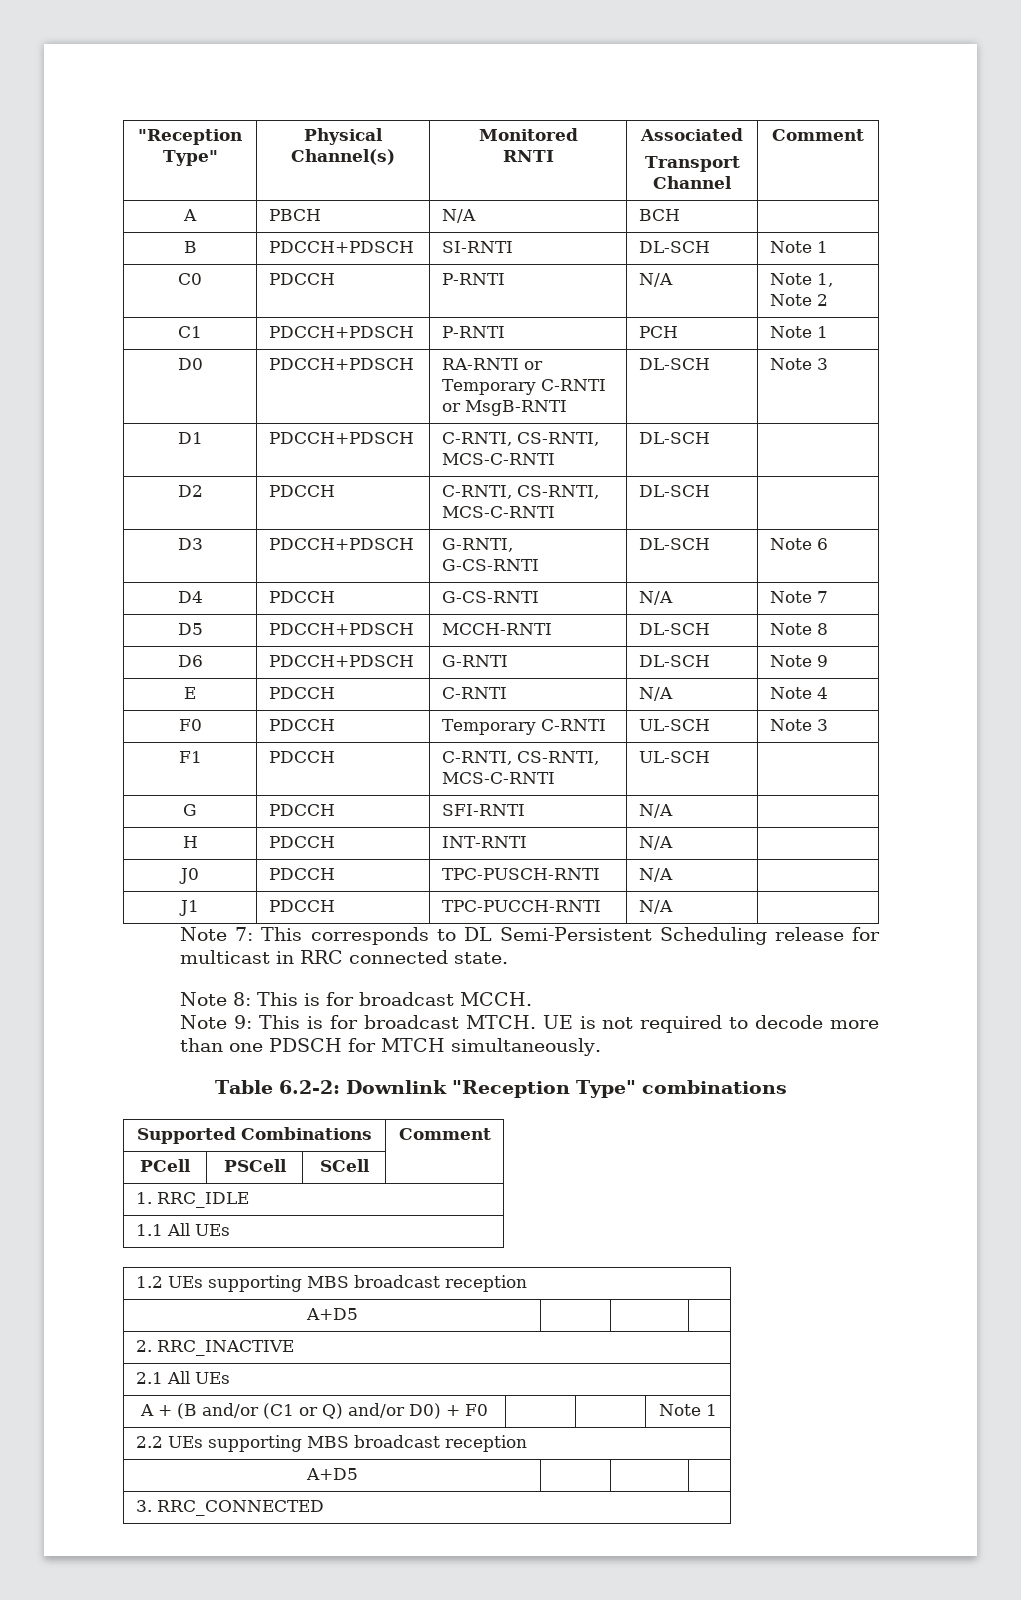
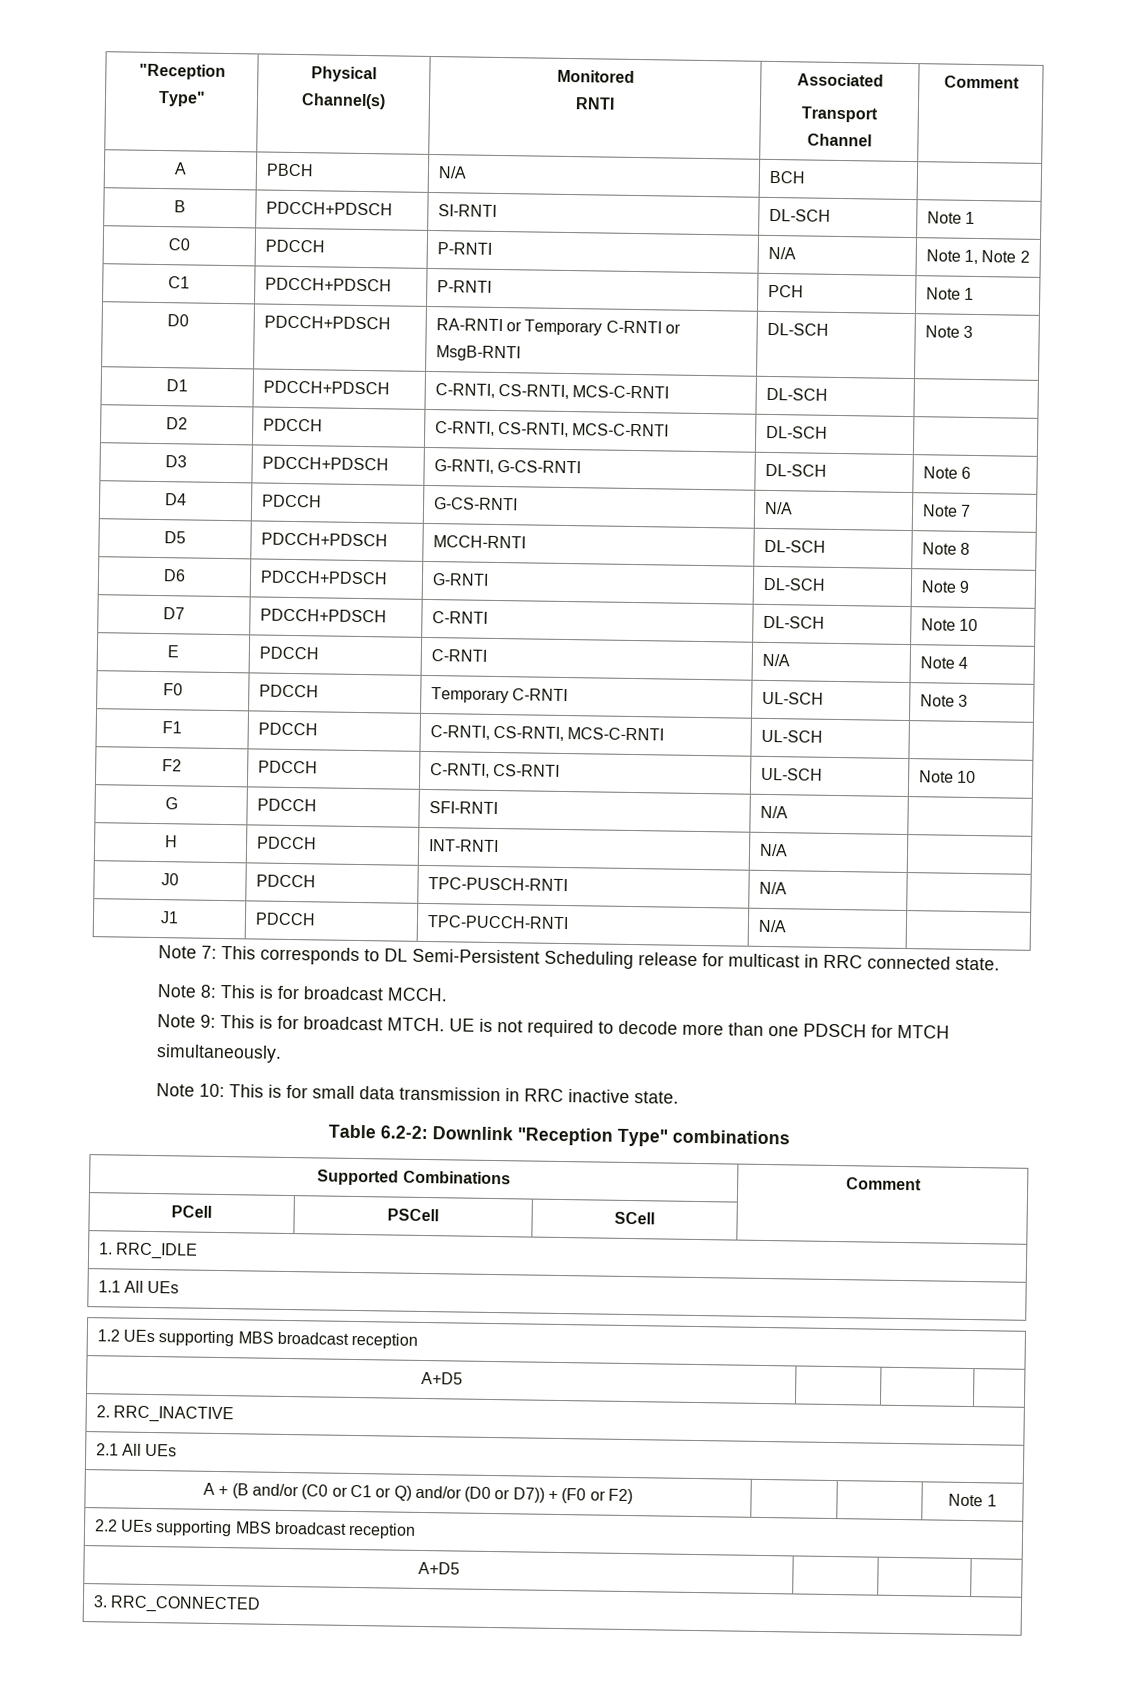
(828, 661) none -> [163,607,185,620] [259,608,387,623] [431,611,488,624] [762,615,825,629] [920,618,979,632] // D7 | PDCCH+PDSCH | C-RNTI | DL-SCH | Note 10
(710, 757) none -> [162,759,182,772] [257,760,318,774] [429,763,561,778] [760,767,823,781] [918,770,977,784] // F2 | PDCCH | C-RNTI, CS-RNTI | UL-SCH | Note 10
(602, 1047) none -> [155,1083,679,1104] // Note 10: This is for small data transmission in RRC inactive state.
[263,1403,488,1419] (C1 or Q) and/or D0) + F0 -> [301,1484,634,1505] (C0 or C1 or Q) and/or (D0 or D7)) + (F0 or F2)

